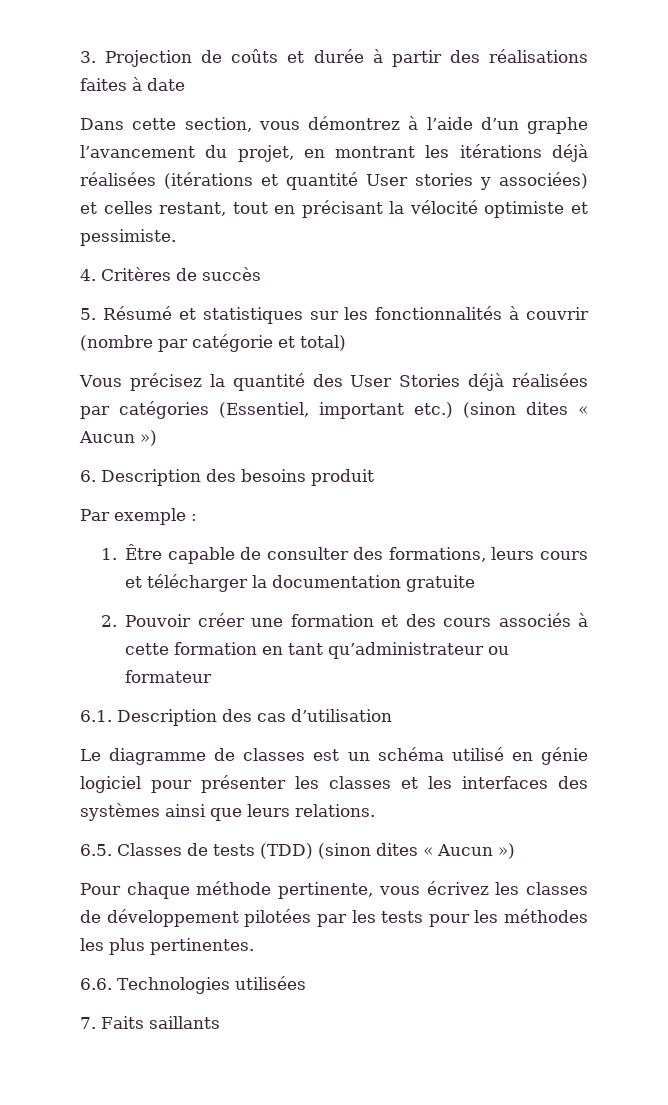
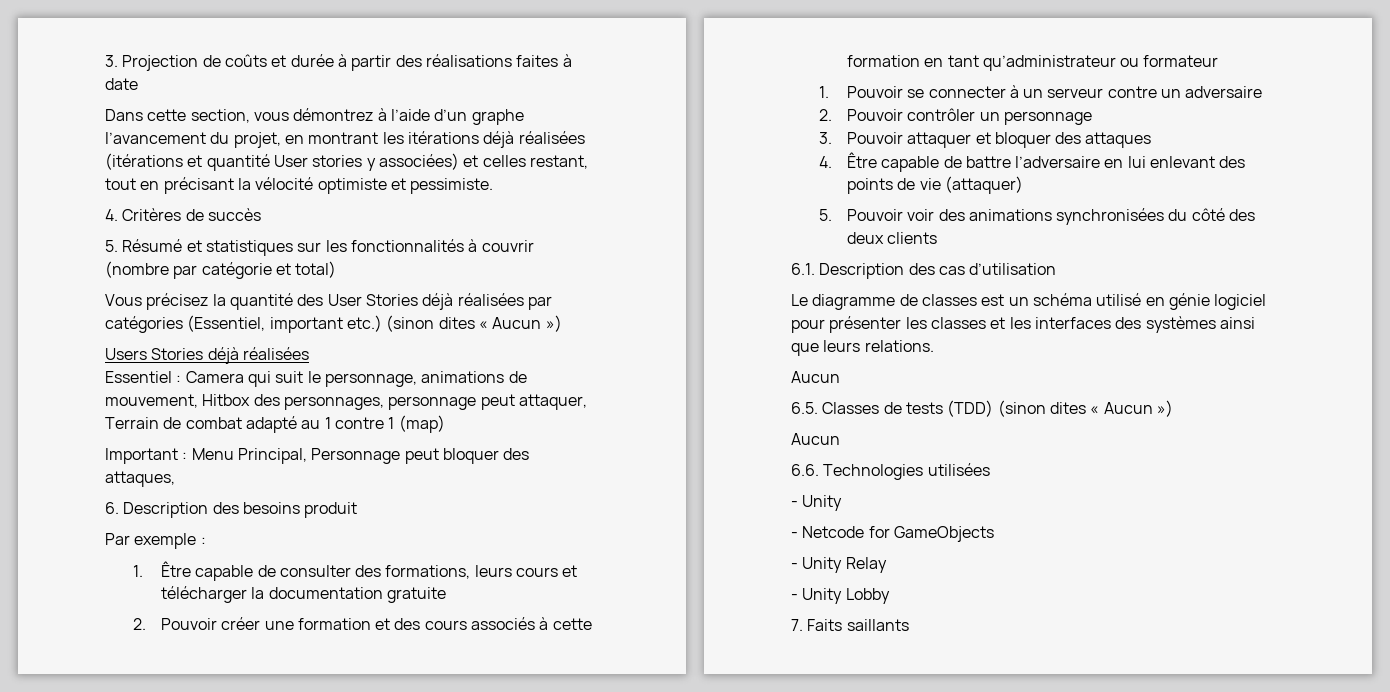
(157, 438) none -> [105,347,309,364] [105,371,527,387] [105,394,587,410] [105,415,445,433] [105,448,530,464] [105,471,175,487] // Users Stories déjà réalisées // Essentiel : Camera qui suit le personnage, animations de mouvement, Hitbox des personnages, personnage peut attaquer, Terrain de combat adapté au 1 contre 1 (map) // Important : Menu Principal, Personnage peut bloquer des attaques,
(213, 676) none -> [818,85,1263,98] [818,108,1092,125] [818,132,1152,148] [818,152,1246,172] [846,176,1023,194] [818,208,1256,225] [846,232,938,244] // 1. Pouvoir se connecter à un serveur contre un adversaire // 2. Pouvoir contrôler un personnage // 3. Pouvoir attaquer et bloquer des attaques // 4. Être capable de battre l’adversaire en lui enlevant des points de vie (attaquer) // 5. Pouvoir voir des animations synchronisées du côté des deux clients
(375, 810) none -> [791,371,840,383] // Aucun
[80,881,588,899] [80,909,588,927] [80,938,254,955] [80,976,306,994] Pour chaque méthode pertinente, vous écrivez les classes de développement pilotées par les tests pour les méthodes les plus pertinentes. // 6.6. Technologies utilisées -> [791,433,840,445] [791,463,990,480] [791,495,843,511] [791,526,994,542] [791,557,887,573] [791,588,890,604] Aucun // 6.6. Technologies utilisées // - Unity // - Netcode for GameObjects // - Unity Relay // - Unity Lobby

